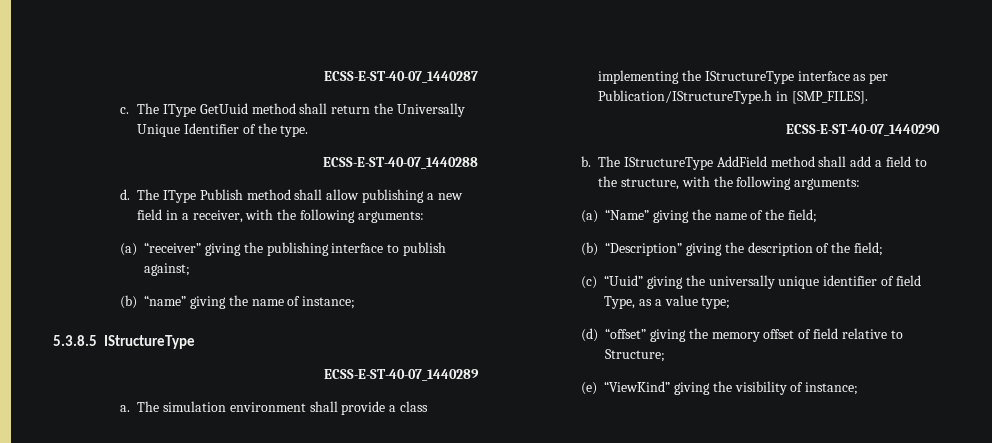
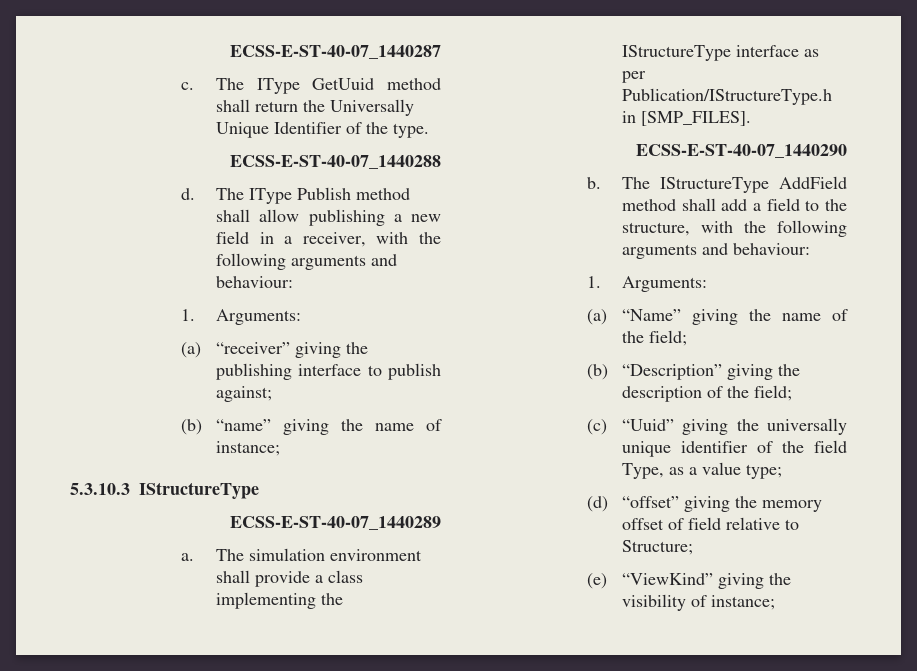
[357,211,424,223] arguments: -> [291,254,398,270] [216,276,294,288] [181,309,302,325] arguments and behaviour: // 1. Arguments:
[53,335,97,346] 5.3.8.5 -> [70,483,130,495] 5.3.10.3
[794,178,861,190] arguments: -> [622,243,811,259] [587,276,708,292] arguments and behaviour: // 1. Arguments:
(895, 281) none -> [782,441,805,453] the

